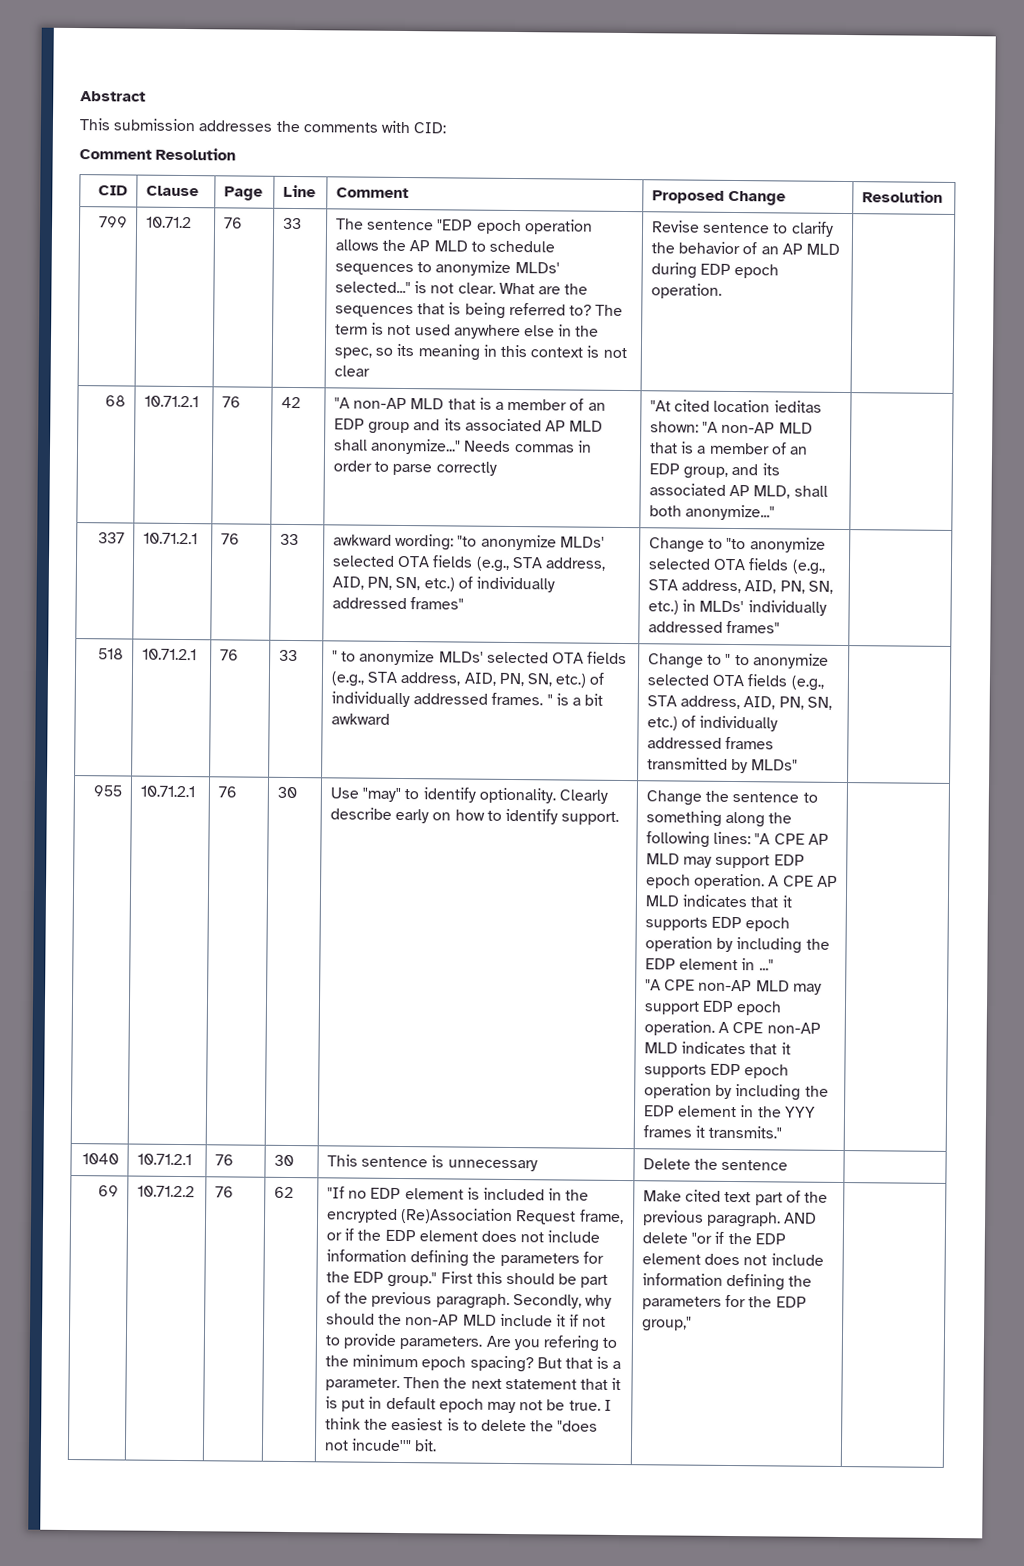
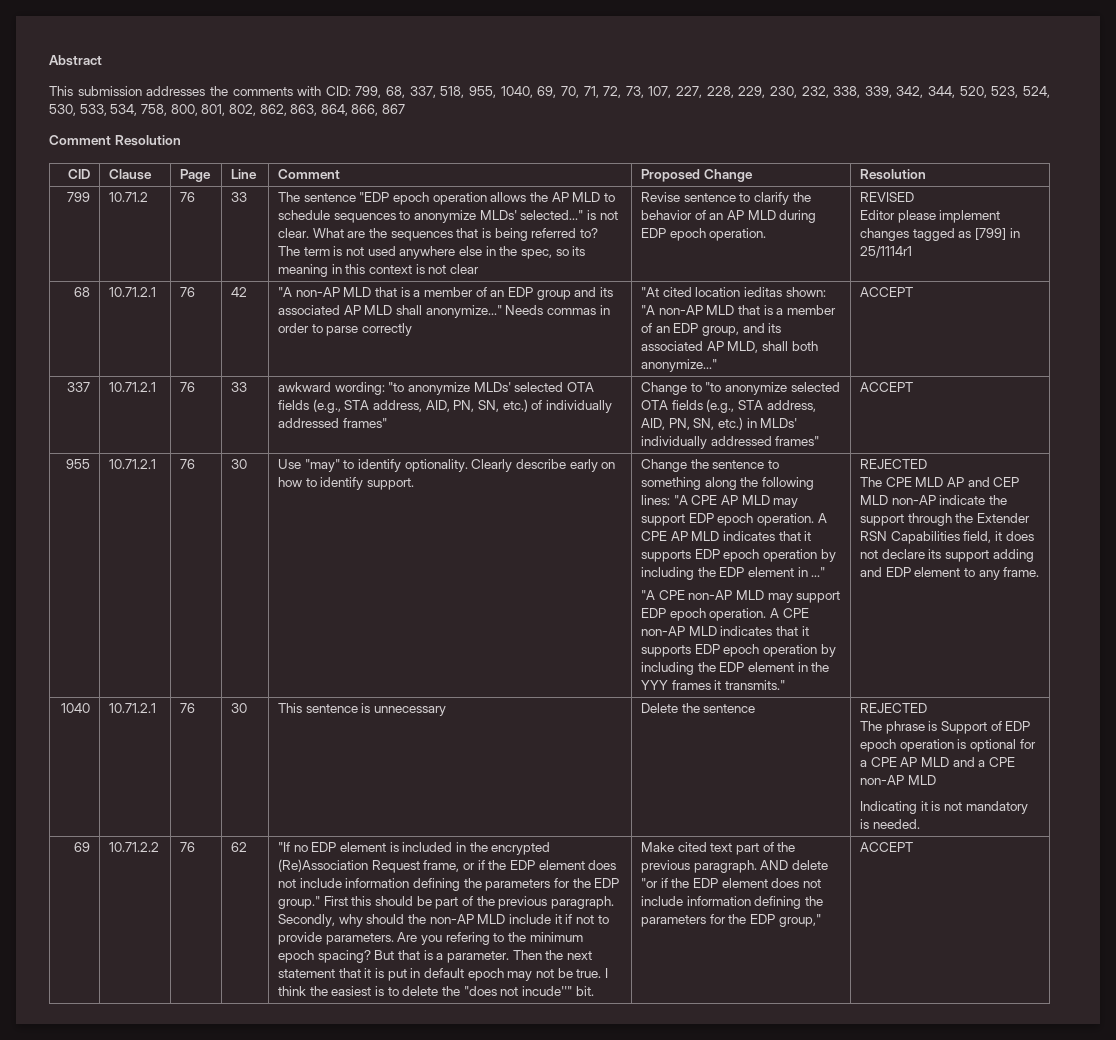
(447, 128) none -> [355,86,1050,98] [49,104,406,116] 799, 68, 337, 518, 955, 1040, 69, 70, 71, 72, 73, 107, 227, 228, 229, 230, 232, 338, 339, 342, 344, 520, 523, 524, 530, 533, 534, 758, 800, 801, 802, 862, 863, 864, 866, 867
(723, 291) none -> [860,192,915,202] [860,210,1001,223] [860,228,1020,241] [860,246,913,258] REVISED // Editor please implement changes tagged as [799] in 25/1114r1
(776, 512) none -> [860,287,914,297] ACCEPT
[97,648,124,660] [142,648,198,661] [220,649,240,661] [279,649,299,662] [332,649,628,666] [331,671,606,688] [331,691,604,708] [331,713,391,725] [648,653,829,669] [647,674,824,691] [647,695,832,710] [647,715,779,732] [647,736,775,750] [647,757,799,774] // 518 | 10.71.2.1 | 76 | 33 | " to anonymize MLDs' selected OTA fields (e.g., STA address, AID, PN, SN, etc.) of individually addressed frames. " is a bit awkward | Change to " to anonymize selected OTA fields (e.g., STA address, AID, PN, SN, etc.) of individually addressed frames transmitted by MLDs" | -> [860,382,914,392] ACCEPT
(783, 1132) none -> [860,459,928,469] [860,477,1020,487] [860,495,1008,505] [860,513,1031,526] [860,531,1034,544] [860,549,1034,562] [860,567,1040,580] REJECTED // The CPE MLD AP and CEP MLD non-AP indicate the support through the Extender RSN Capabilities field, it does not declare its support adding and EDP element to any frame.
(789, 1165) none -> [860,703,928,713] [860,721,1031,734] [860,739,1036,752] [860,757,1016,767] [860,775,936,785] [860,801,1028,814] [860,819,920,829] REJECTED // The phrase is Support of EDP epoch operation is optional for a CPE AP MLD and a CPE non-AP MLD // Indicating it is not mandatory is needed.
(693, 1324) none -> [860,842,914,852] ACCEPT

